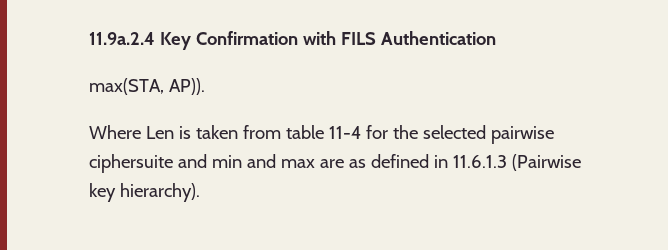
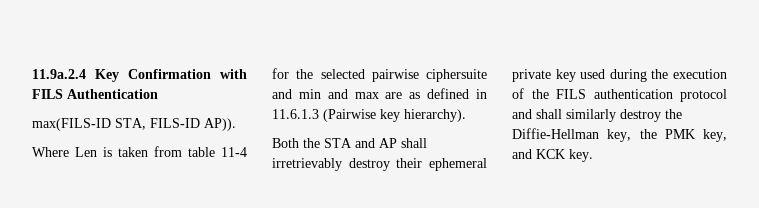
[89,78,164,95] max(STA, -> [32,118,200,131] max(FILS-ID STA, FILS-ID
(200, 192) none -> [272,138,427,148] [272,158,487,171] [512,69,727,82] [512,88,727,102] [512,109,682,122] [512,128,727,142] [512,149,593,162] // Both the STA and AP shall irretrievably destroy their ephemeral private key used during the execution of the FILS authentication protocol and shall similarly destroy the Diffie-Hellman key, the PMK key, and KCK key.

